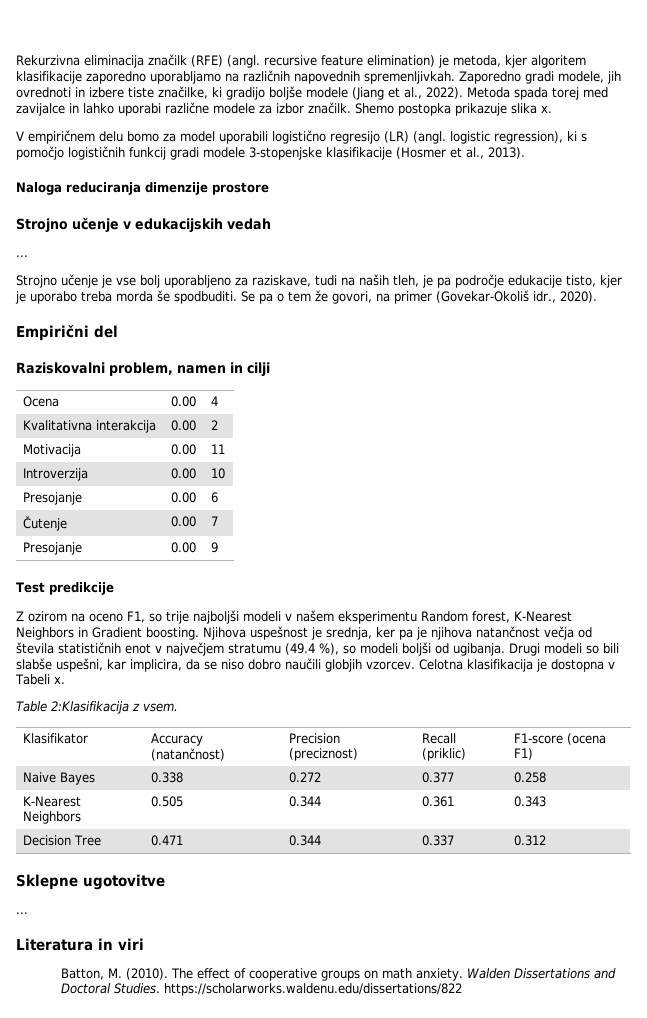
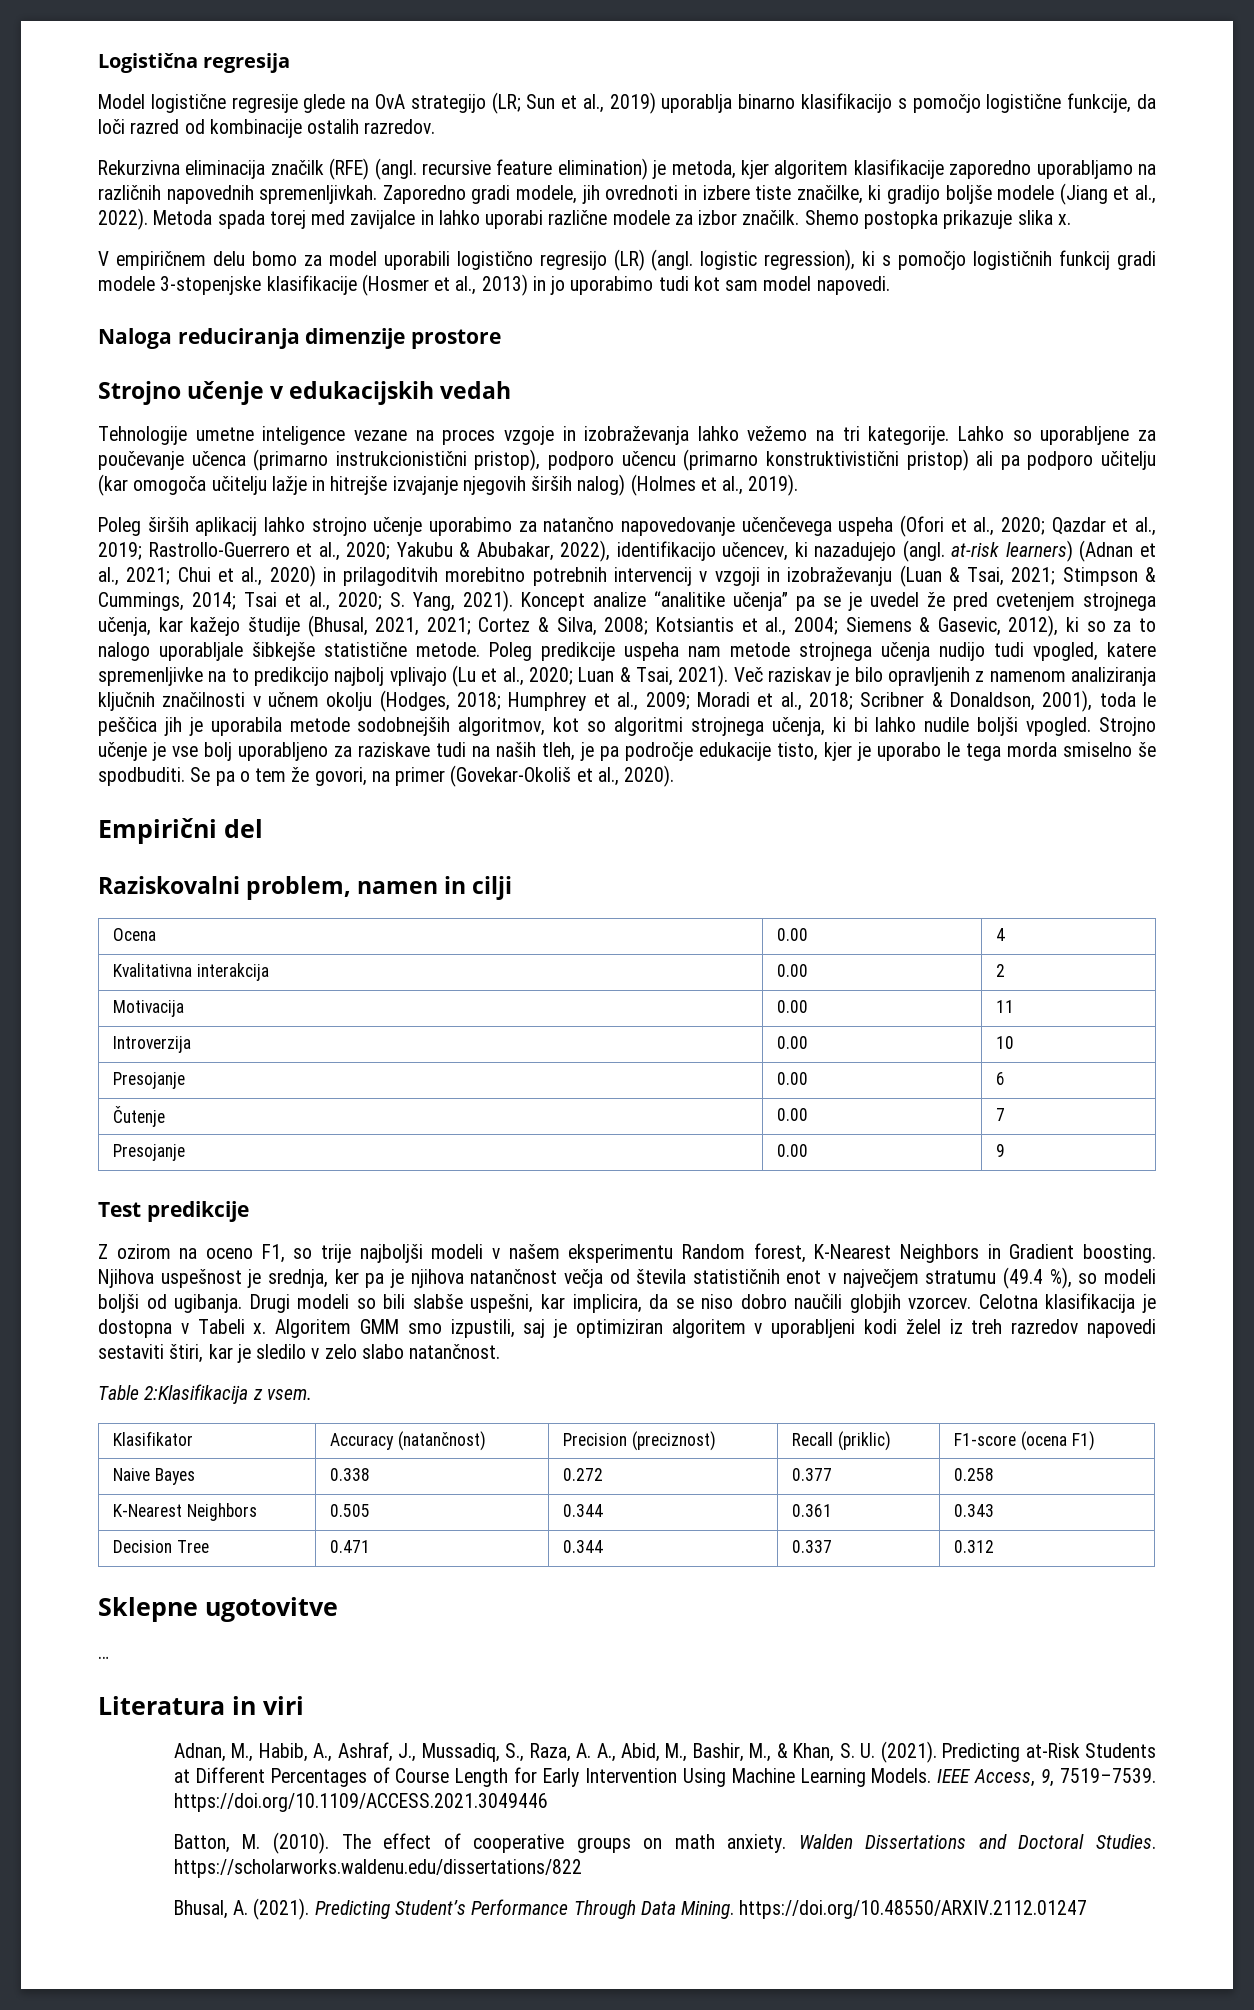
(16, 60) none -> [98,53,291,73] [98,92,1156,114] [98,119,436,138] Logistična regresija // Model logistične regresije glede na OvA strategijo (LR; Sun et al., 2019) uporablja binarno klasifikacijo s pomočjo logistične funkcije, da loči razred od kombinacije ostalih razredov. //
[488,147,525,159] 2013). -> [481,274,890,296] 2013) in jo uporabimo tudi kot sam model napovedi.
[16,255,28,257] ... // -> [98,426,1156,445] [98,449,1157,471] [98,474,799,496] [98,515,1156,537] [98,540,1156,562] [98,565,1156,587] [98,590,1156,612] [98,615,1156,637] [98,642,1156,661] [98,665,1157,687] [98,690,1157,712] [98,717,1092,736] Tehnologije umetne inteligence vezane na proces vzgoje in izobraževanja lahko vežemo na tri kategorije. Lahko so uporabljene za poučevanje učenca (primarno instrukcionistični pristop), podporo učencu (primarno konstruktivistični pristop) ali pa podporo učitelju (kar omogoča učitelju lažje in hitrejše izvajanje njegovih širših nalog) (Holmes et al., 2019). // Poleg širših aplikacij lahko strojno učenje uporabimo za natančno napovedovanje učenčevega uspeha (Ofori et al., 2020; Qazdar et al., 2019; Rastrollo-Guerrero et al., 2020; Yakubu & Abubakar, 2022), identifikacijo učencev, ki nazadujejo (angl. at-risk learners) (Adnan et al., 2021; Chui et al., 2020) in prilagoditvih morebitno potrebnih intervencij v vzgoji in izobraževanju (Luan & Tsai, 2021; Stimpson & Cummings, 2014; Tsai et al., 2020; S. Yang, 2021). Koncept analize “analitike učenja” pa se je uvedel že pred cvetenjem strojnega učenja, kar kažejo študije (Bhusal, 2021, 2021; Cortez & Silva, 2008; Kotsiantis et al., 2004; Siemens & Gasevic, 2012), ki so za to nalogo uporabljale šibkejše statistične metode. Poleg predikcije uspeha nam metode strojnega učenja nudijo tudi vpogled, katere spremenljivke na to predikcijo najbolj vplivajo (Lu et al., 2020; Luan & Tsai, 2021). Več raziskav je bilo opravljenih z namenom analiziranja ključnih značilnosti v učnem okolju (Hodges, 2018; Humphrey et al., 2009; Moradi et al., 2018; Scribner & Donaldson, 2001), toda le peščica jih je uporabila metode sodobnejših algoritmov, kot so algoritmi strojnega učenja, ki bi lahko nudile boljši vpogled.
[252,275,311,287] raziskave, -> [358,742,430,757] raziskave
[81,291,153,302] treba morda -> [947,742,1132,761] le tega morda smiselno
[533,291,556,303] idr., -> [576,767,619,786] et al.,
(65, 680) none -> [275,1319,1156,1338] [98,1344,501,1363] Algoritem GMM smo izpustili, saj je optimiziran algoritem v uporabljeni kodi želel iz treh razredov napovedi sestaviti štiri, kar je sledilo v zelo slabo natančnost.
(144, 944) none -> [173,1741,1157,1763] [173,1767,1157,1787] [173,1793,548,1812] // Adnan, M., Habib, A., Ashraf, J., Mussadiq, S., Raza, A. A., Abid, M., Bashir, M., & Khan, S. U. (2021). Predicting at-Risk Students at Different Percentages of Course Length for Early Intervention Using Machine Learning Models. IEEE Access, 9, 7519–7539. https://doi.org/10.1109/ACCESS.2021.3049446
(463, 989) none -> [173,1898,1088,1920] // Bhusal, A. (2021). Predicting Student’s Performance Through Data Mining. https://doi.org/10.48550/ARXIV.2112.01247

